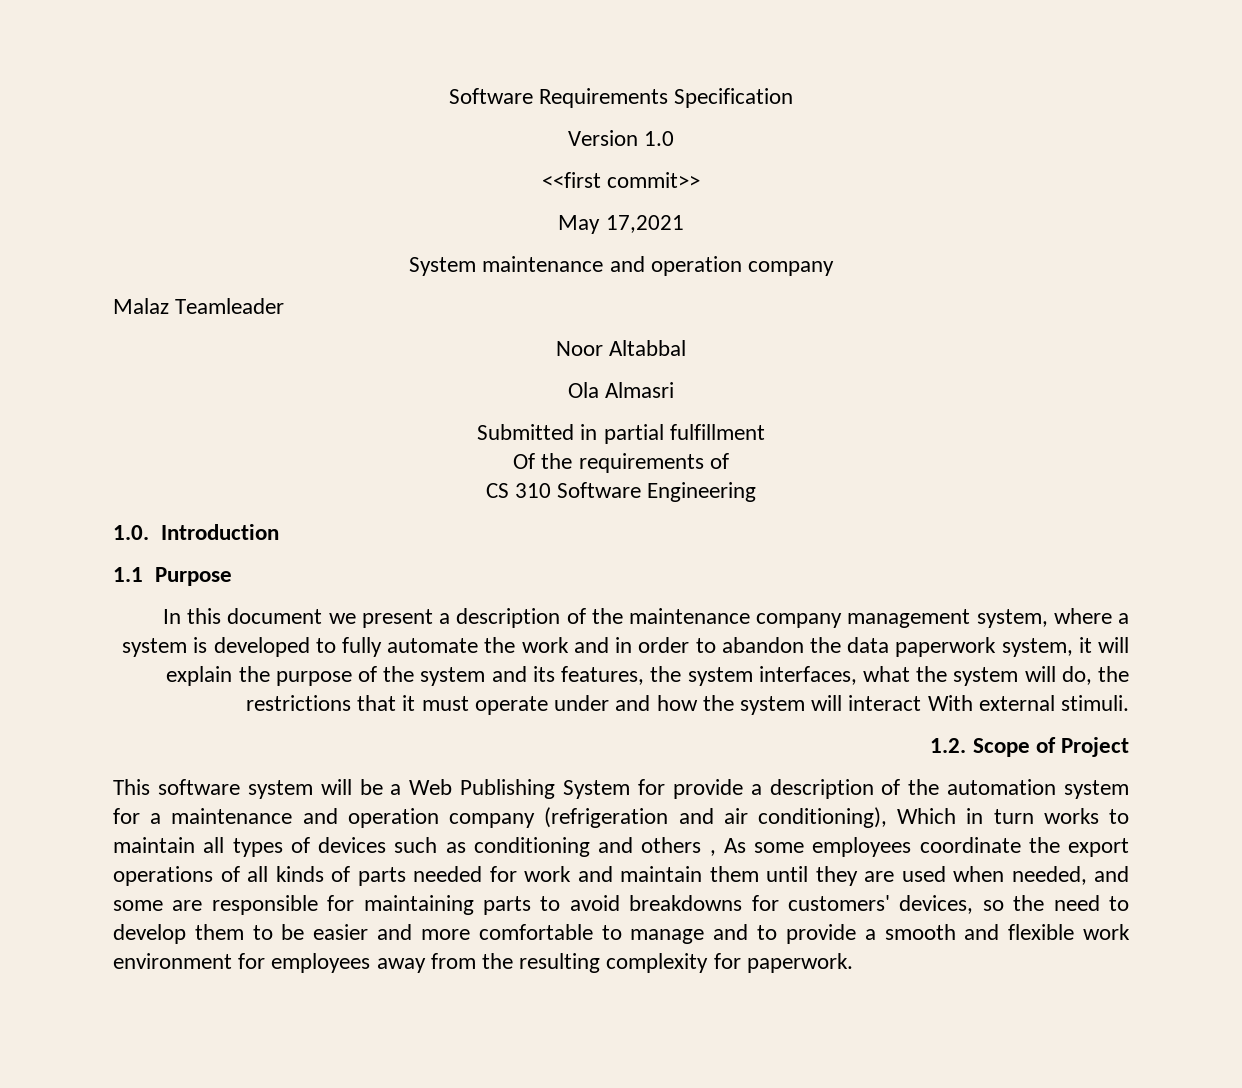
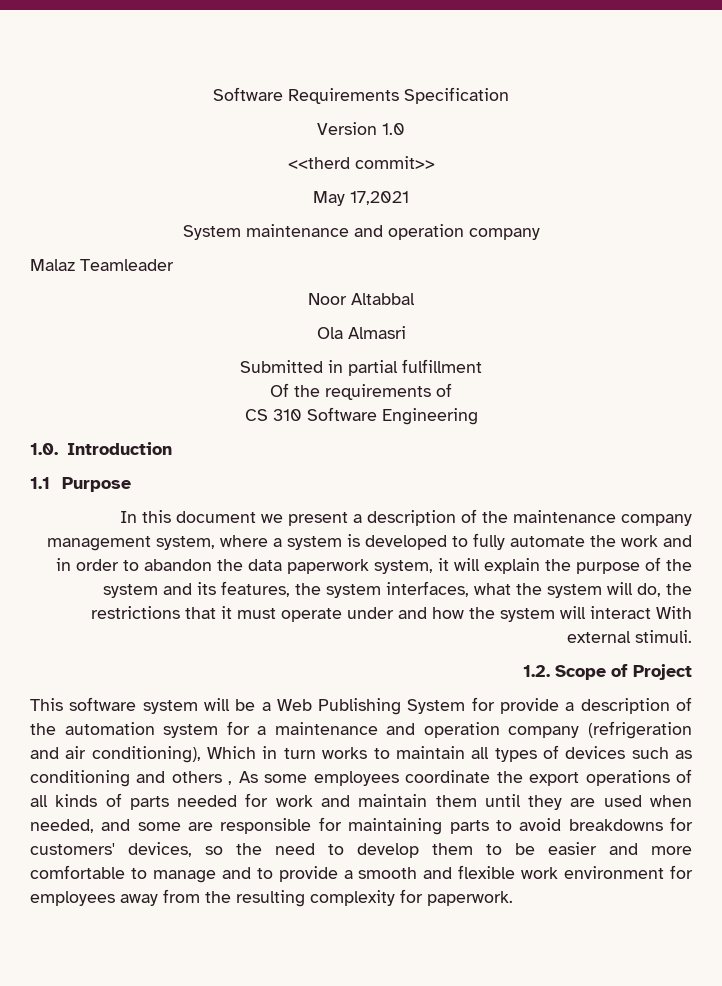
[541,172,601,188] <<first -> [287,157,350,169] <<therd

